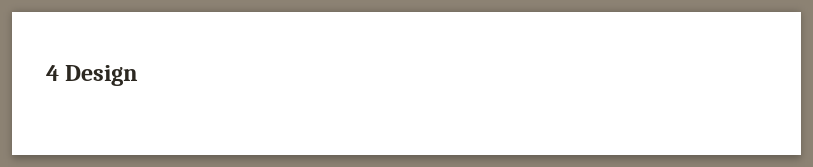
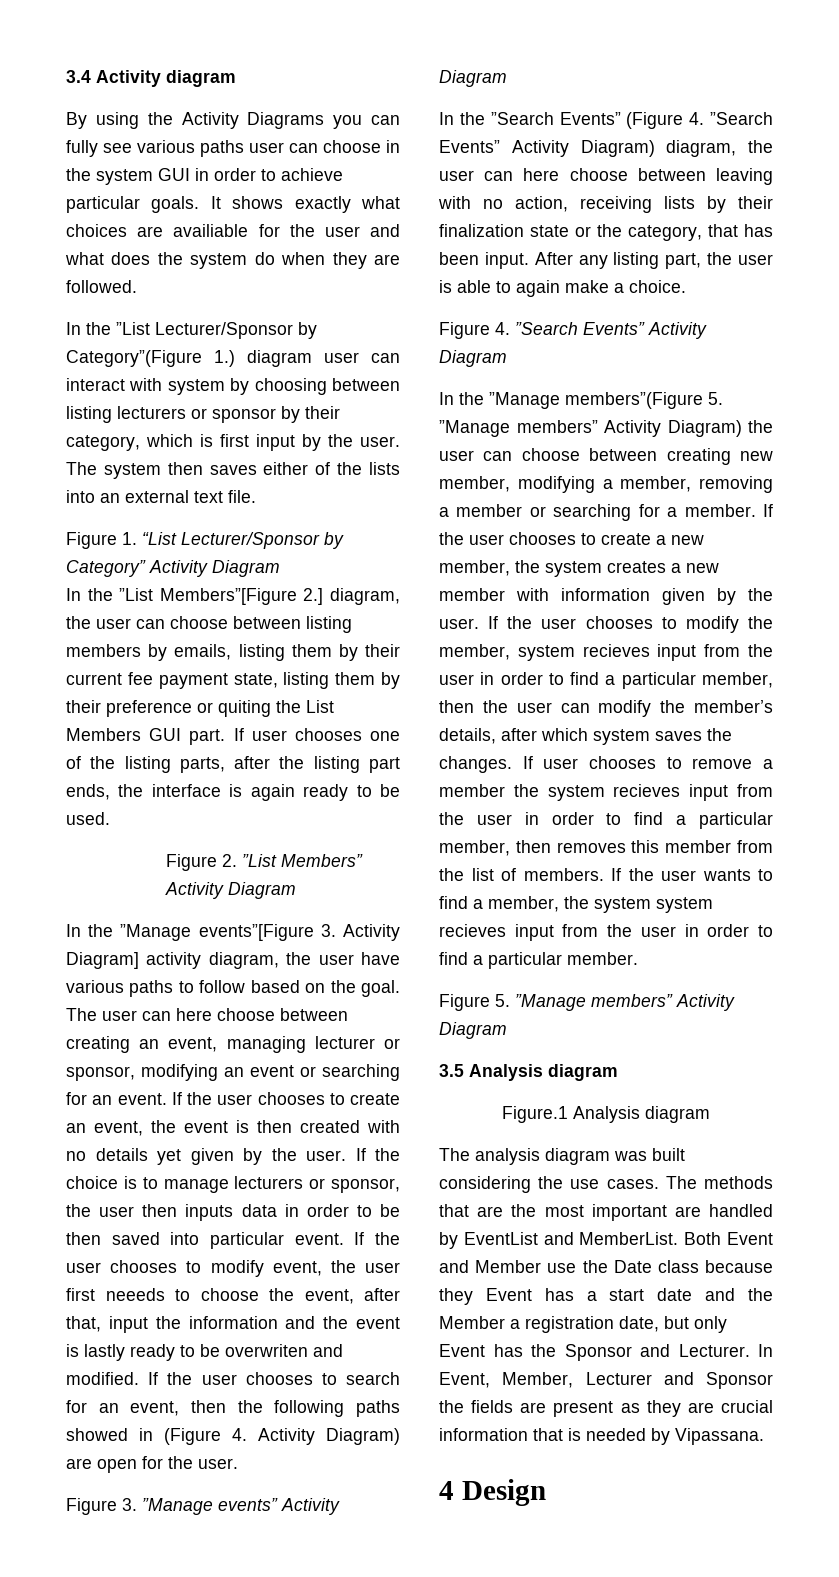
(46, 73) none -> [66,70,236,87] [66,112,400,129] [66,140,400,157] [66,168,343,185] [66,196,400,213] [66,224,400,237] [65,252,400,269] [66,280,137,293] [66,322,317,339] [66,350,400,367] [66,378,400,395] [66,406,340,423] [66,434,400,451] [66,462,400,479] [66,490,256,503] [66,532,344,549] [66,560,280,577] [66,588,400,605] [66,616,352,633] [66,644,400,661] [66,672,400,689] [66,700,334,717] [66,728,400,745] [66,756,400,773] [66,784,400,801] [66,812,110,825] [166,854,364,871] [165,882,297,899] [66,924,400,941] [66,952,400,969] [66,980,400,997] [66,1008,348,1021] [66,1036,400,1053] [66,1064,400,1081] [66,1092,400,1105] [66,1120,400,1136] [66,1148,400,1165] [66,1176,400,1193] [66,1204,400,1221] [66,1232,400,1249] [66,1260,400,1277] [66,1288,400,1304] [66,1316,400,1333] [66,1344,343,1361] [66,1372,400,1385] [66,1400,400,1417] [66,1428,400,1445] [66,1456,238,1473] [66,1498,340,1515] [439,70,507,87] [439,112,773,129] [439,140,773,157] [439,168,773,185] [438,196,773,213] [439,224,773,241] [439,252,773,269] [439,280,686,297] [439,322,707,339] [439,350,507,367] [439,392,723,409] [439,420,773,437] [439,448,773,465] [439,476,773,493] [439,504,773,521] [439,532,704,545] [439,560,719,577] [439,588,773,605] [439,616,773,633] [439,644,773,661] [439,672,773,689] [439,700,773,717] [439,728,732,745] [439,756,773,773] [439,784,773,801] [439,812,773,829] [439,840,773,856] [439,868,773,881] [439,896,713,913] [439,924,773,941] [439,952,638,969] [439,994,735,1011] [439,1022,507,1039] [439,1064,618,1081] [502,1106,710,1123] [439,1148,685,1165] [439,1176,773,1193] [439,1204,773,1221] [439,1232,773,1249] [439,1260,773,1273] [439,1288,773,1305] [439,1316,727,1333] [439,1344,773,1361] [439,1372,773,1389] [439,1400,773,1417] [439,1428,764,1445] 3.4 Activity diagram // By using the Activity Diagrams you can fully see various paths user can choose in the system GUI in order to achieve particular goals. It shows exactly what choices are availiable for the user and what does the system do when they are followed. // In the ”List Lecturer/Sponsor by Category”(Figure 1.) diagram user can interact with system by choosing between listing lecturers or sponsor by their category, which is first input by the user. The system then saves either of the lists into an external text file. // Figure 1. “List Lecturer/Sponsor by Category” Activity Diagram // In the ”List Members”[Figure 2.] diagram, the user can choose between listing members by emails, listing them by their current fee payment state, listing them by their preference or quiting the List Members GUI part. If user chooses one of the listing parts, after the listing part ends, the interface is again ready to be used. // Figure 2. ”List Members” Activity Diagram // In the ”Manage events”[Figure 3. Activity Diagram] activity diagram, the user have various paths to follow based on the goal. The user can here choose between creating an event, managing lecturer or sponsor, modifying an event or searching for an event. If the user chooses to create an event, the event is then created with no details yet given by the user. If the choice is to manage lecturers or sponsor, the user then inputs data in order to be then saved into particular event. If the user chooses to modify event, the user first neeeds to choose the event, after that, input the information and the event is lastly ready to be overwriten and modified. If the user chooses to search for an event, then the following paths showed in (Figure 4. Activity Diagram) are open for the user. // Figure 3. ”Manage events” Activity Diagram // In the ”Search Events” (Figure 4. ”Search Events” Activity Diagram) diagram, the user can here choose between leaving with no action, receiving lists by their finalization state or the category, that has been input. After any listing part, the user is able to again make a choice. // Figure 4. ”Search Events” Activity Diagram // In the ”Manage members”(Figure 5. ”Manage members” Activity Diagram) the user can choose between creating new member, modifying a member, removing a member or searching for a member. If the user chooses to create a new member, the system creates a new member with information given by the user. If the user chooses to modify the member, system recieves input from the user in order to find a particular member, then the user can modify the member’s details, after which system saves the changes. If user chooses to remove a member the system recieves input from the user in order to find a particular member, then removes this member from the list of members. If the user wants to find a member, the system system recieves input from the user in order to find a particular member. // Figure 5. ”Manage members” Activity Diagram // 3.5 Analysis diagram // Figure.1 Analysis diagram // The analysis diagram was built considering the use cases. The methods that are the most important are handled by EventList and MemberList. Both Event and Member use the Date class because they Event has a start date and the Member a registration date, but only Event has the Sponsor and Lecturer. In Event, Member, Lecturer and Sponsor the fields are present as they are crucial information that is needed by Vipassana. //

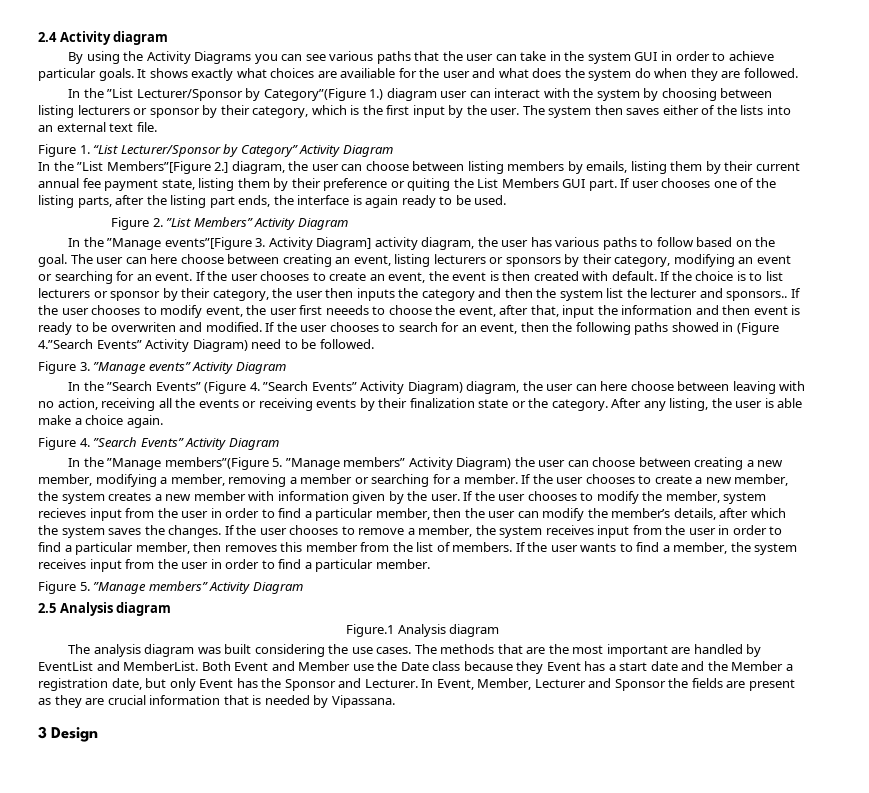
[66,70,91,83] 3.4 -> [38,32,57,42] 2.4
[66,140,98,157] fully -> (303, 57) none
[249,140,381,153] user can choose -> [414,51,547,61] that the user can take
(163, 384) none -> [573,88,594,98] the
(213, 440) none -> [362,105,383,115] the
(122, 679) none -> [38,178,79,188] annual
[361,952,400,965] have -> [530,237,552,247] has
[226,1036,400,1053] [66,1066,135,1081] managing lecturer or sponsor, -> [394,254,671,267] listing lecturers or sponsors by their category,
[66,1148,346,1165] no details yet given by the user. -> [611,271,657,281] default.
[163,1176,400,1193] [66,1204,400,1221] [66,1232,344,1249] manage lecturers or sponsor, the user then inputs data in order to be then saved into particular event. -> [765,271,783,281] [38,288,788,301] list lecturers or sponsor by their category, the user then inputs the category and then the system list the lecturer and sponsors..
[323,1316,400,1329] [66,1344,125,1361] the event is lastly -> [722,305,801,315] then event is
[232,1428,400,1445] [66,1456,238,1473] 4. Activity Diagram) are open for the user. -> [38,339,374,352] 4.”Search Events” Activity Diagram) need to be followed.
[664,196,695,209] lists -> [158,398,357,411] all the events or receiving events
[628,224,773,241] [439,252,773,269] [439,280,686,297] category, that has been input. After any listing part, the user is able to again make a choice. -> [551,398,803,411] [38,415,163,428] category. After any listing, the user is able make a choice again.
(731, 456) none -> [746,460,754,467] a
(588, 734) none -> [38,525,58,535] the
(533, 762) none -> [236,525,257,535] the
[439,784,681,801] member the system recieves -> [418,525,594,538] member, the system receives
[656,897,713,913] [439,924,506,937] system recieves -> [38,559,86,569] receives
[439,1064,464,1077] 3.5 -> [38,603,56,613] 2.5
[439,1481,454,1500] 4 -> [38,726,47,739] 3

